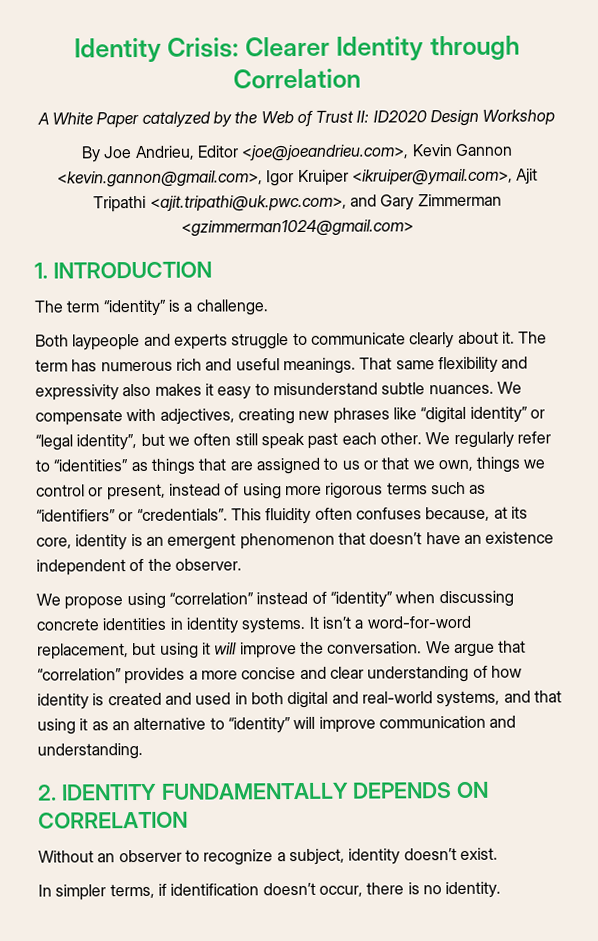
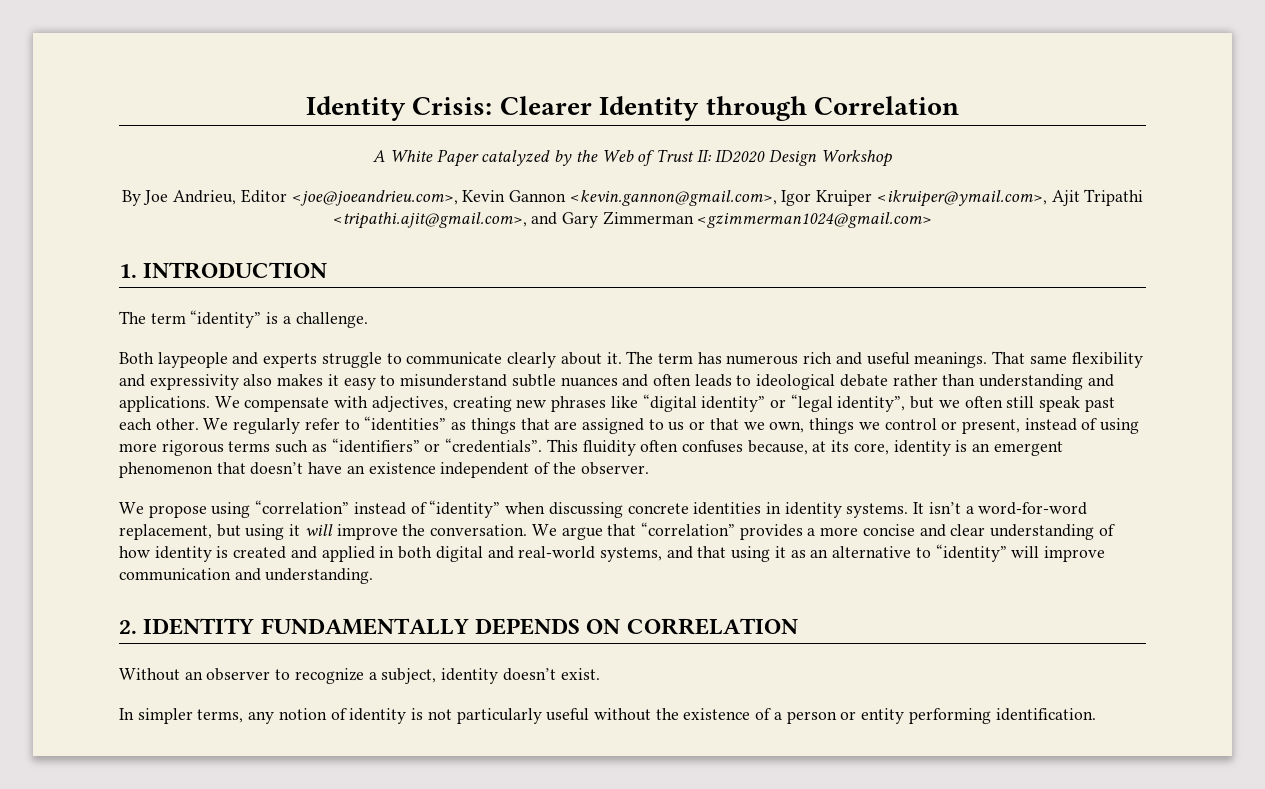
[149,194,347,212] <ajit.tripathi@uk.pwc.com>, -> [332,212,527,229] <tripathi.ajit@gmail.com>,
[428,384,494,395] nuances. -> [560,374,1114,390] [119,396,210,412] nuances and often leads to ideological debate rather than understanding and applications.
[195,692,232,705] used -> [321,546,375,562] applied
[157,881,502,899] if identification doesn’t occur, there is no identity. -> [248,708,1096,724] any notion of identity is not particularly useful without the existence of a person or entity performing identification.

